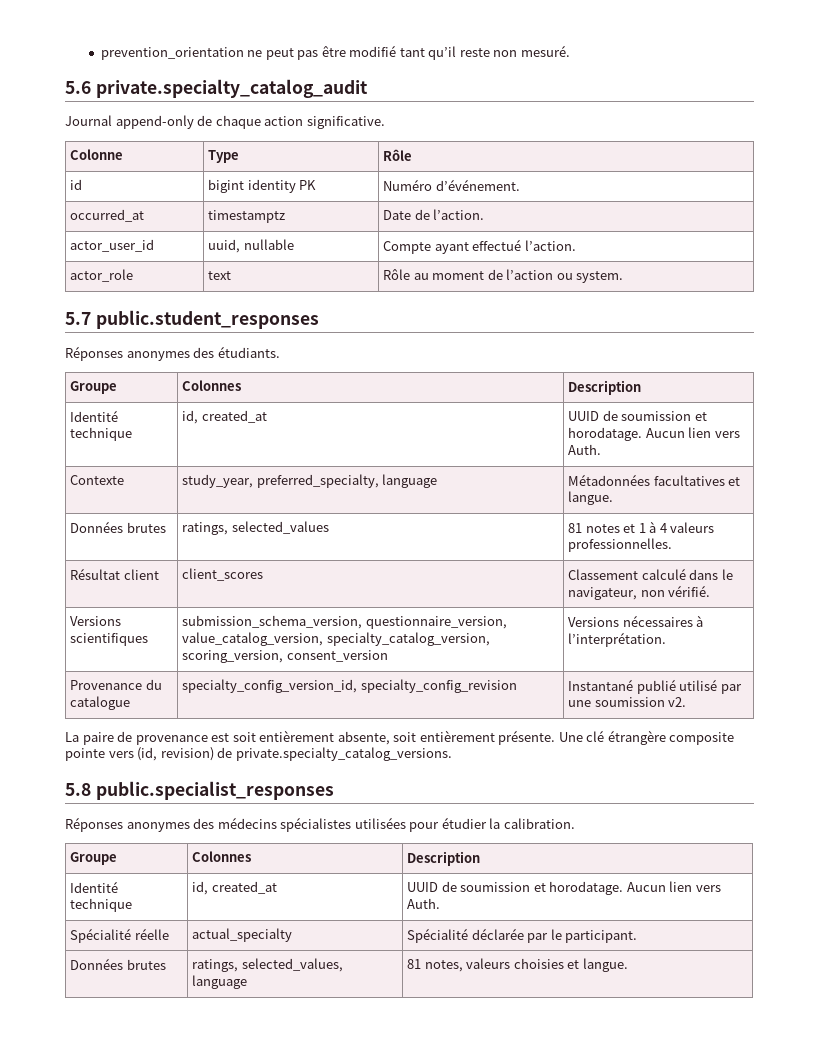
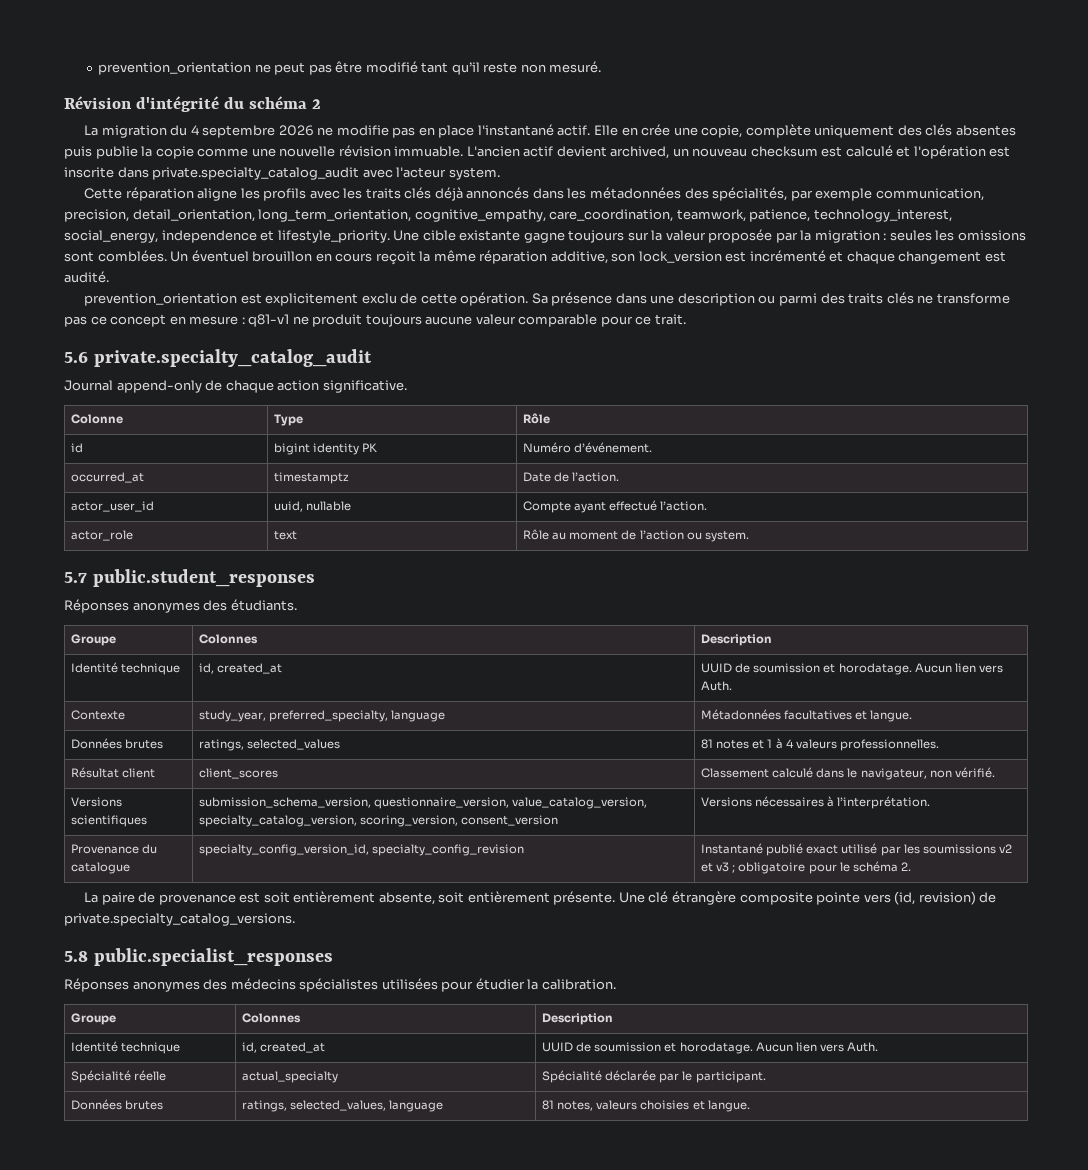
(570, 51) none -> [64,96,321,112] [84,124,1016,138] [64,145,1011,159] [64,167,500,180] [84,187,984,201] [64,209,952,222] [64,229,1026,243] [64,250,1006,265] [64,271,109,283] [84,292,1010,306] [64,314,686,327] // Révision d'intégrité du schéma 2 // La migration du 4 septembre 2026 ne modifie pas en place l'instantané actif. Elle en crée une copie, complète uniquement des clés absentes puis publie la copie comme une nouvelle révision immuable. L'ancien actif devient archived, un nouveau checksum est calculé et l'opération est inscrite dans private.specialty_catalog_audit avec l'acteur system. // Cette réparation aligne les profils avec les traits clés déjà annoncés dans les métadonnées des spécialités, par exemple communication, precision, detail_orientation, long_term_orientation, cognitive_empathy, care_coordination, teamwork, patience, technology_interest, social_energy, independence et lifestyle_priority. Une cible existante gagne toujours sur la valeur proposée par la migration : seules les omissions sont comblées. Un éventuel brouillon en cours reçoit la même réparation additive, son lock_version est incrémenté et chaque changement est audité. // prevention_orientation est explicitement exclu de cette opération. Sa présence dans une description ou parmi des traits clés ne transforme pas ce concept en mesure : q81-v1 ne produit toujours aucune valeur comparable pour ce trait.
(676, 686) none -> [806,845,839,854] exact
[568,697,687,707] une soumission v2. -> [903,844,1012,854] [701,861,911,874] les soumissions v2 et v3 ; obligatoire pour le schéma 2.

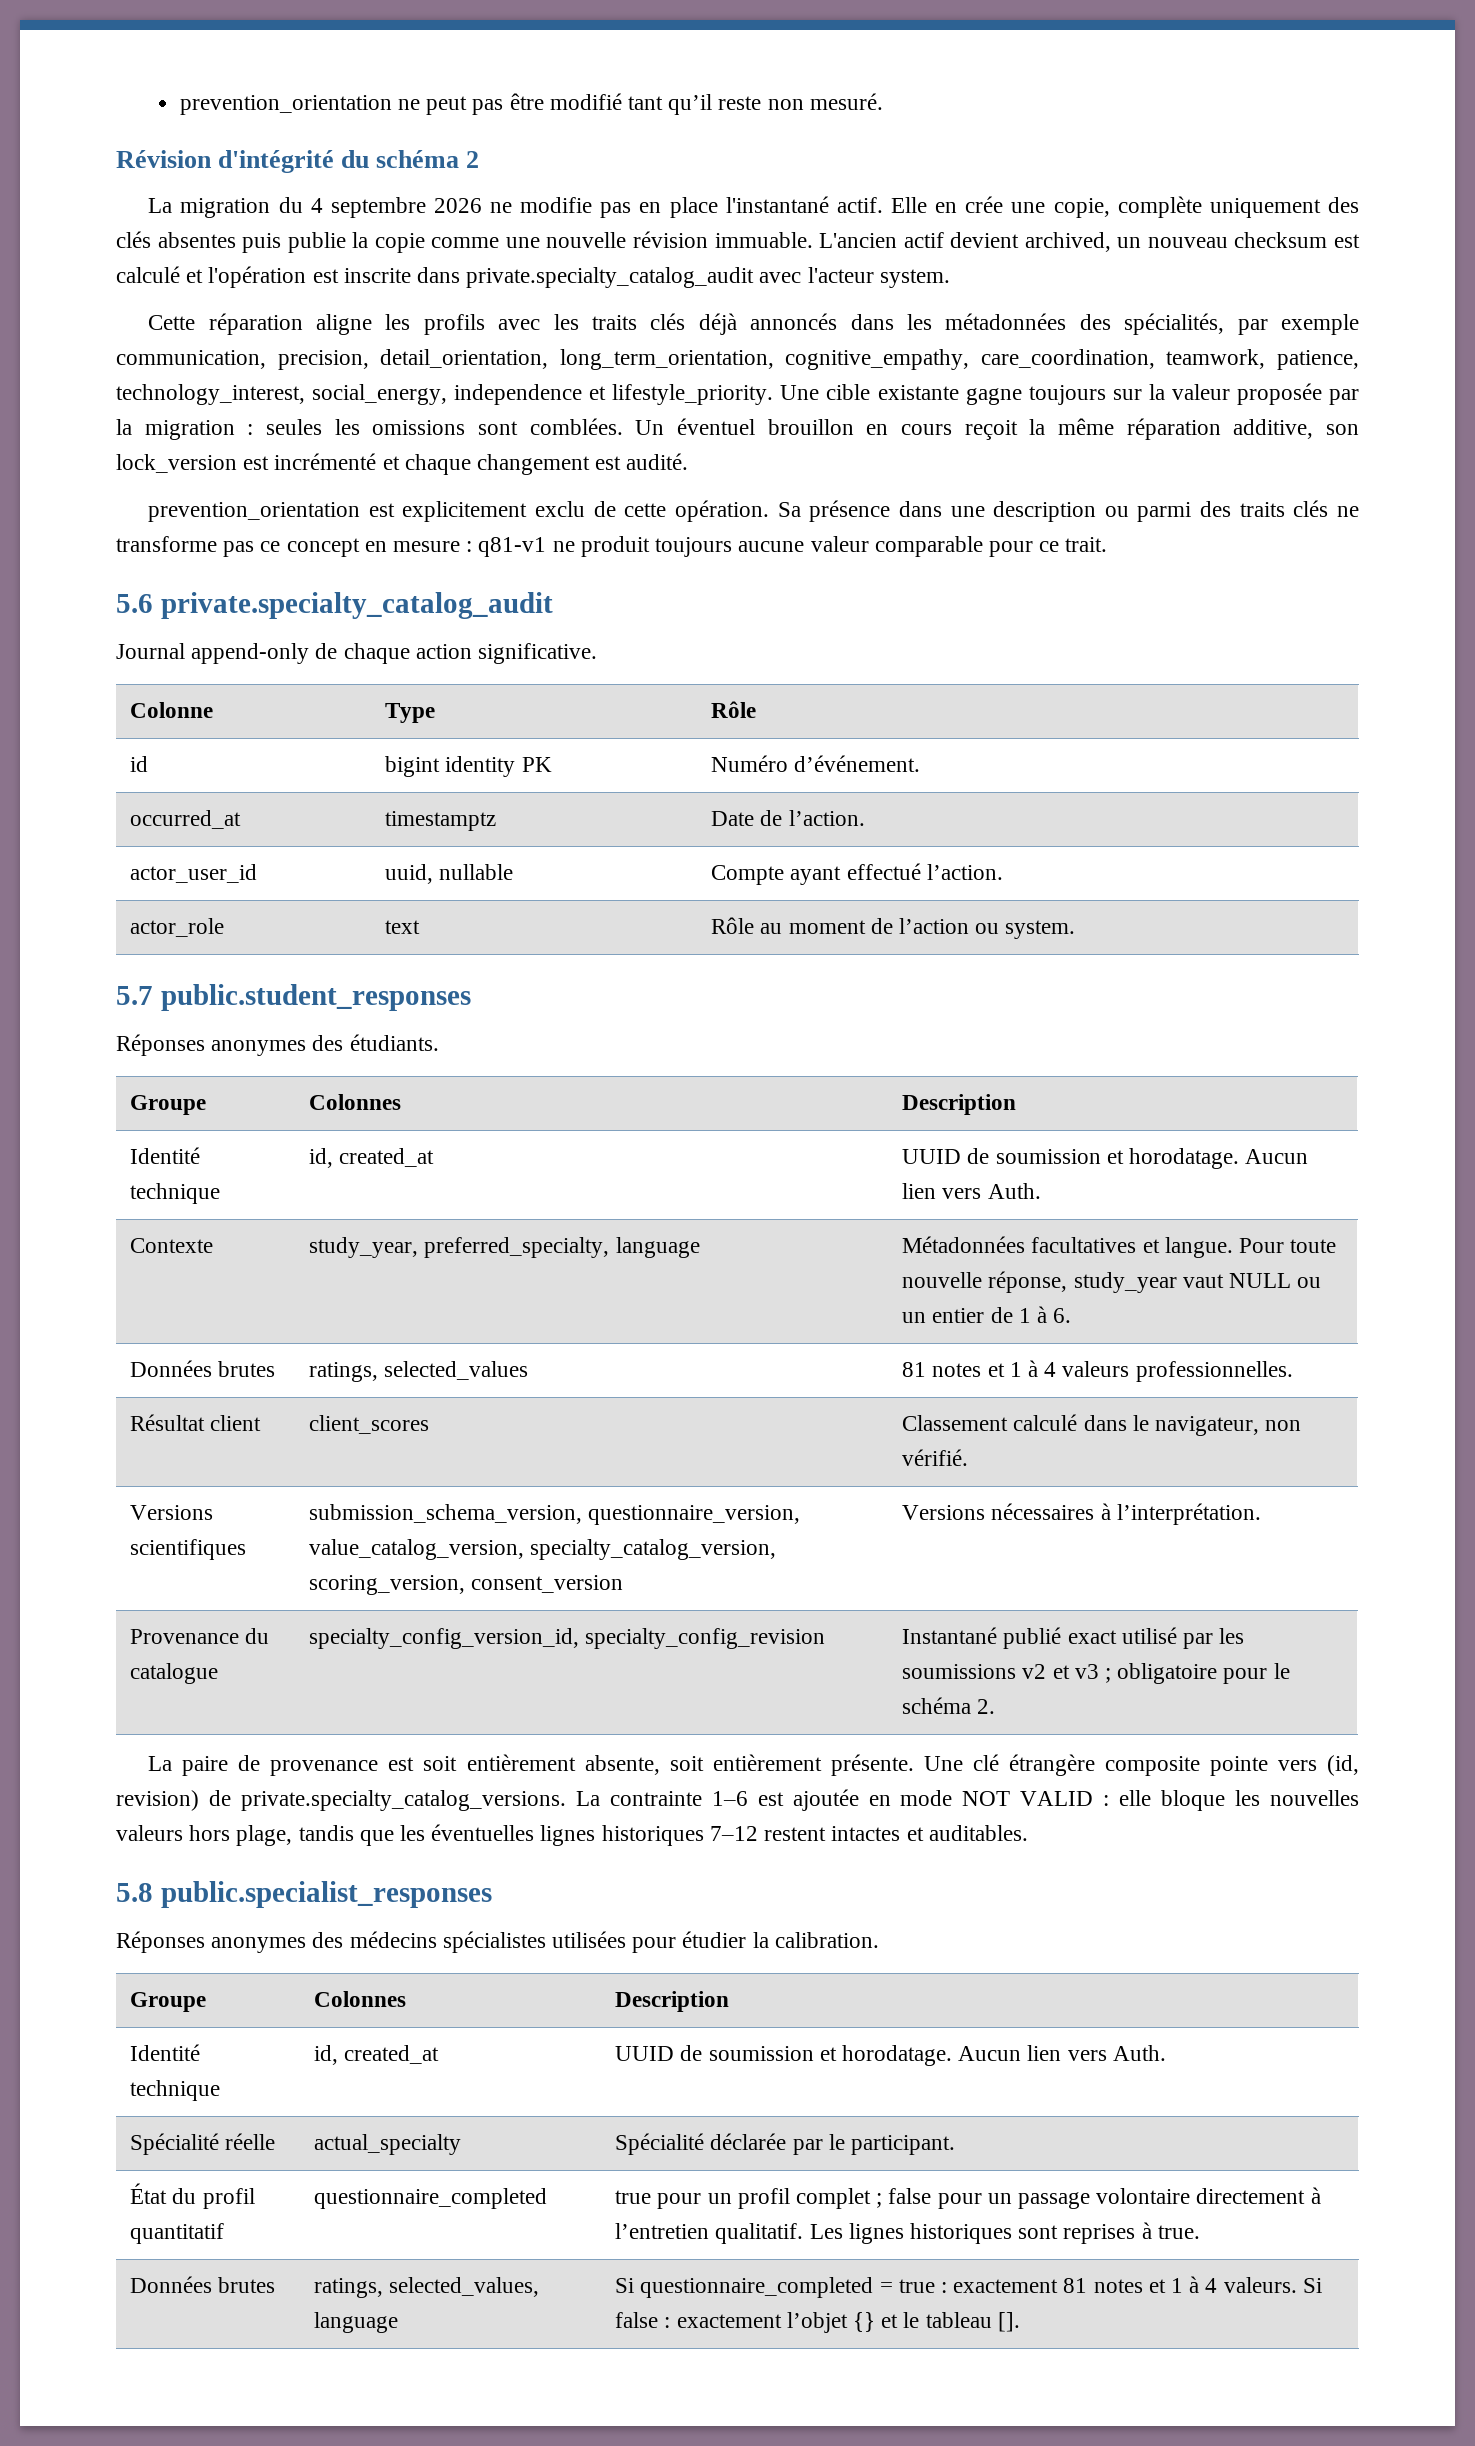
(913, 716) none -> [1238,1238,1337,1253] [902,1271,1322,1293] [902,1306,1072,1323] Pour toute nouvelle réponse, study_year vaut NULL ou un entier de 1 à 6.
(295, 919) none -> [575,1789,1359,1811] [116,1824,1028,1846] La contrainte 1–6 est ajoutée en mode NOT VALID : elle bloque les nouvelles valeurs hors plage, tandis que les éventuelles lignes historiques 7–12 restent intactes et auditables.
(766, 1077) none -> [130,2183,255,2209] [130,2223,225,2244] [314,2188,548,2209] [615,2187,1321,2209] [615,2222,1200,2244] // État du profil quantitatif | questionnaire_completed | true pour un profil complet ; false pour un passage volontaire directement à l’entretien qualitatif. Les lignes historiques sont reprises à true.
[542,1100,750,1112] 81 notes, valeurs choisies et langue. -> [615,2276,1322,2298] [615,2312,1020,2333] Si questionnaire_completed = true : exactement 81 notes et 1 à 4 valeurs. Si false : exactement l’objet {} et le tableau [].

